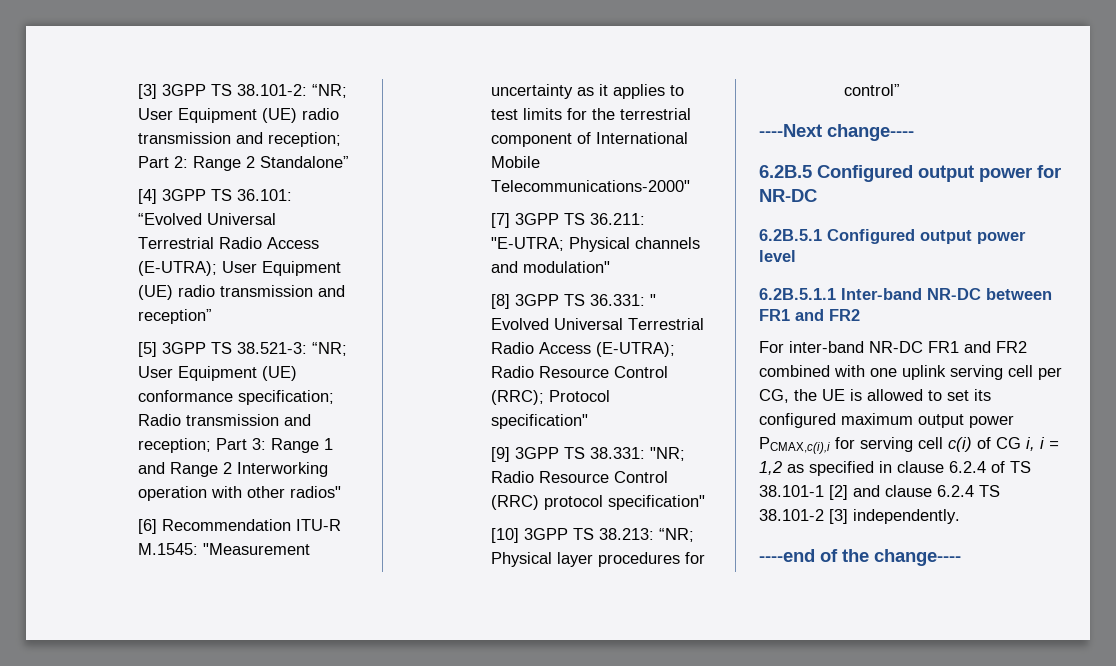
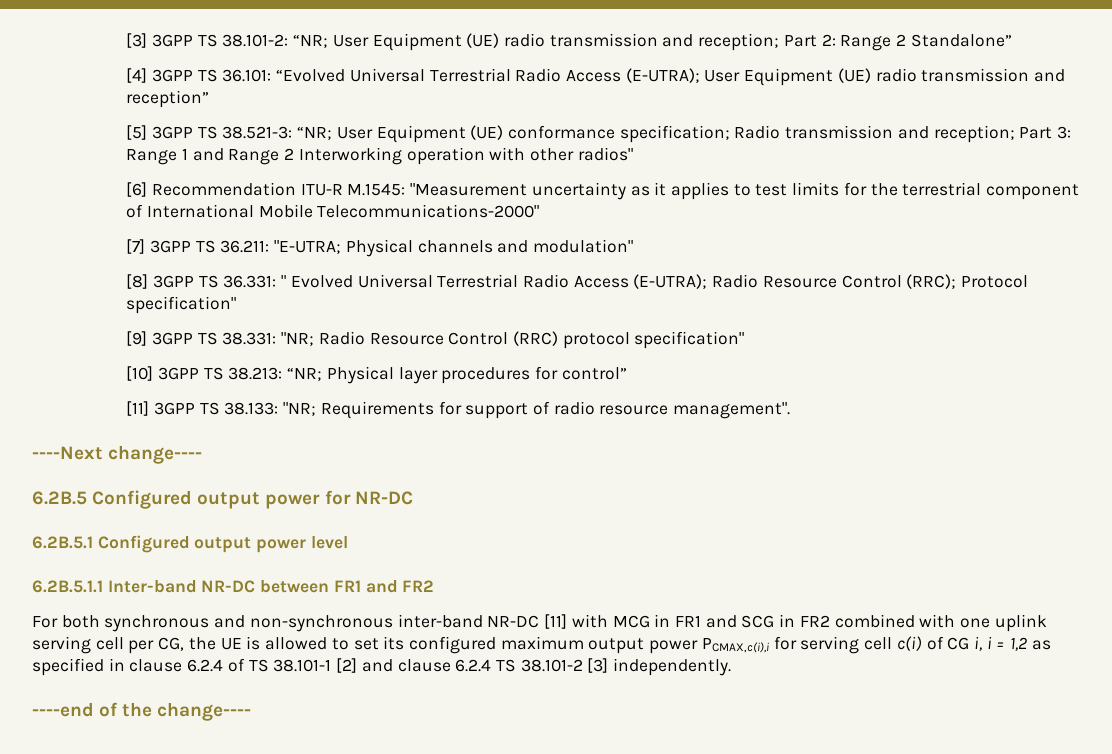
(901, 90) none -> [126,401,791,419] // [11] 3GPP TS 38.133: "NR; Requirements for support of radio resource management".
[789,341,991,353] inter-band NR-DC FR1 and -> [61,614,796,632] both synchronous and non-synchronous inter-band NR-DC [11] with MCG in FR1 and SCG in

